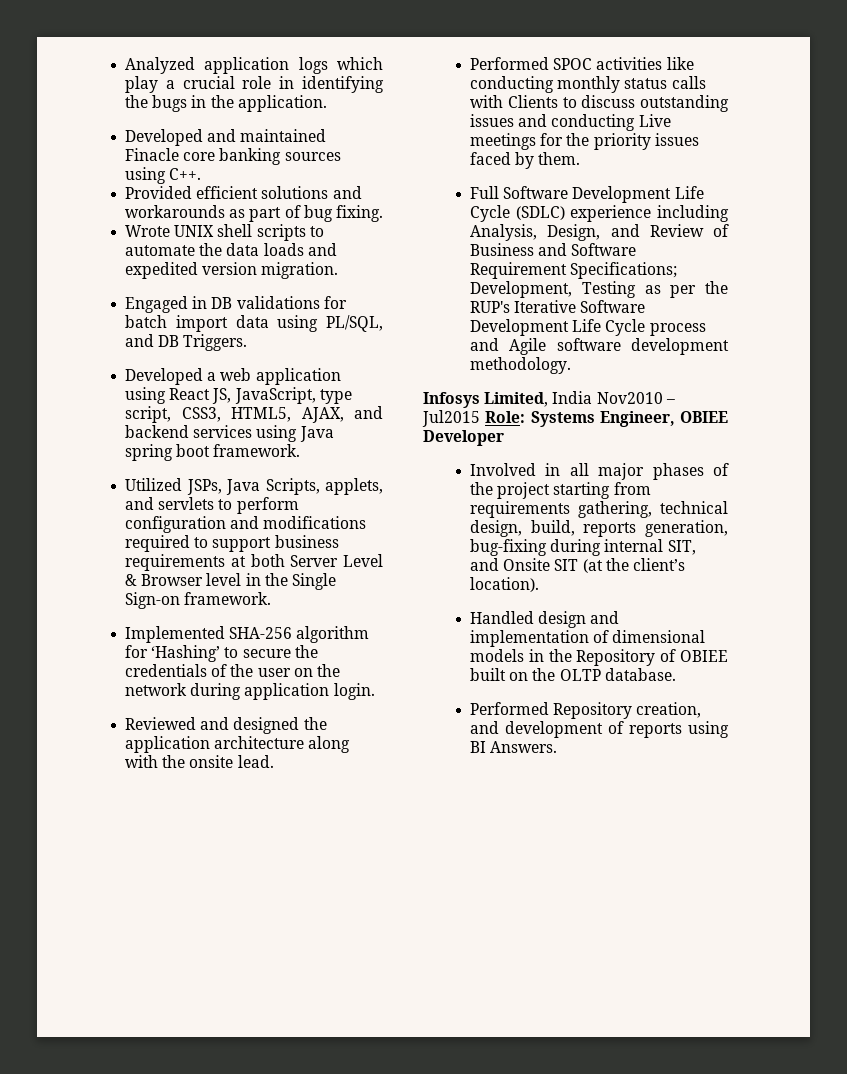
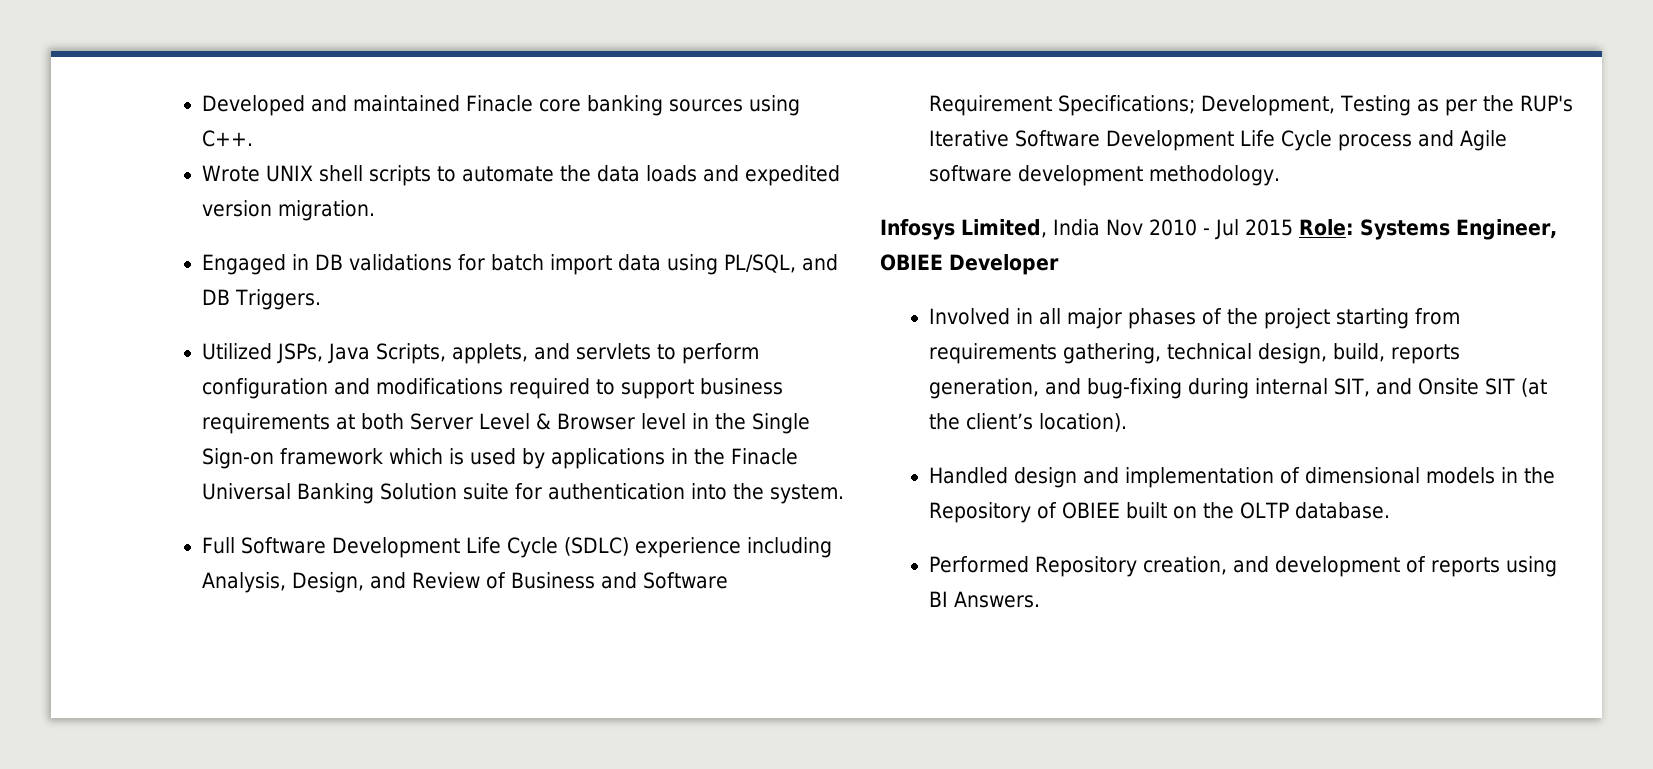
[125,57,383,74] [125,76,384,93] [125,95,327,112] Analyzed application logs which play a crucial role in identifying the bugs in the application. // -> (201, 105) none
[125,186,362,199] [125,205,383,222] // Provided efficient solutions and workarounds as part of bug fixing. -> (253, 138) none
[125,368,341,385] [125,387,352,404] [125,406,383,423] [125,425,334,442] [125,444,301,461] // Developed a web application using React JS, JavaScript, type script, CSS3, HTML5, AJAX, and backend services using Java spring boot framework. -> (321, 299) none
[184,592,272,605] [125,626,370,643] [125,645,318,662] [125,664,340,677] [125,683,375,700] [125,717,327,734] [125,736,351,753] [125,755,274,768] [470,57,694,70] [470,76,706,93] [470,95,729,112] [470,114,671,131] [470,133,699,150] [470,152,581,169] framework. // Implemented SHA-256 algorithm for ‘Hashing’ to secure the credentials of the user on the network during application login. // Reviewed and designed the application architecture along with the onsite lead. // Performed SPOC activities like conducting monthly status calls with Clients to discuss outstanding issues and conducting Live meetings for the priority issues faced by them. -> [279,448,798,469] [201,483,844,504] framework which is used by applications in the Finacle Universal Banking Solution suite for authentication into the system.
[596,392,675,404] [422,410,480,427] Nov2010 – Jul2015 -> [1106,219,1293,240] Nov 2010 - Jul 2015
(728, 528) none -> [1044,378,1081,395] and

